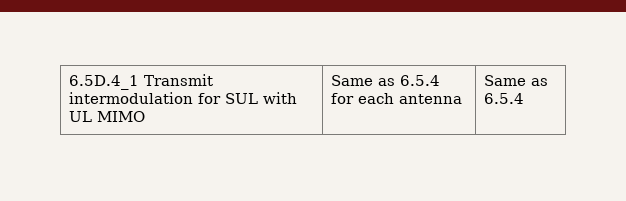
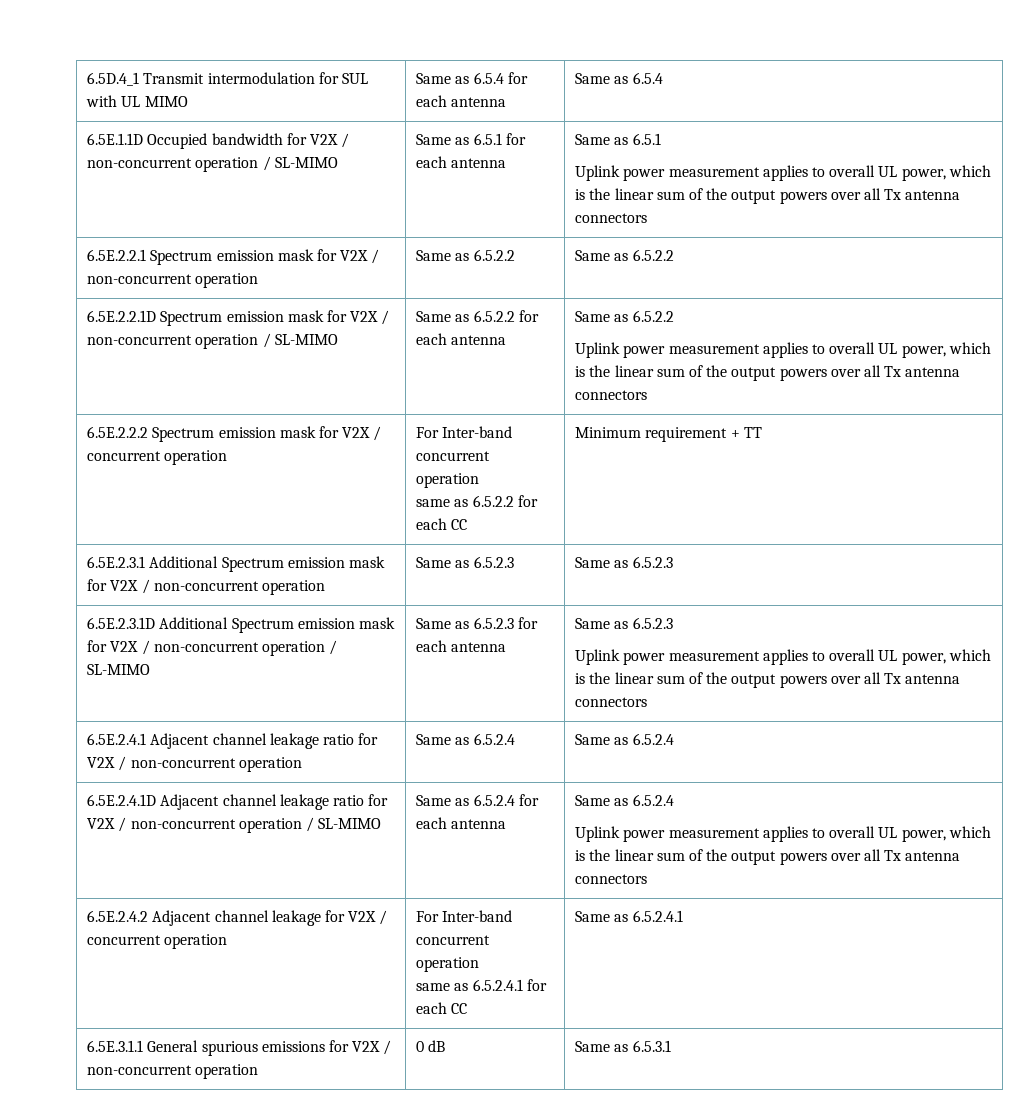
(525, 98) none -> [87,133,350,149] [87,156,338,172] [416,133,526,145] [416,156,507,168] [575,133,661,145] [575,165,991,181] [575,188,961,204] [575,213,648,223] [87,249,380,265] [87,273,259,288] [416,249,515,261] [575,249,674,261] [87,310,390,326] [87,333,338,349] [416,310,539,322] [416,333,507,345] [575,310,674,322] [575,342,991,358] [575,365,961,381] [575,390,648,400] [87,426,382,442] [87,450,228,465] [416,426,513,438] [416,451,491,461] [416,473,480,488] [416,495,538,507] [416,518,468,530] [575,427,762,442] [87,556,386,572] [87,579,326,595] [416,556,514,568] [575,556,673,568] [87,617,396,633] [87,640,338,656] [87,664,151,675] [416,617,538,629] [416,640,507,652] [575,617,673,629] [575,649,991,665] [575,672,961,688] [575,697,648,707] [87,733,379,749] [87,756,302,772] [416,733,515,745] [575,733,674,745] [87,794,389,810] [87,817,382,833] [416,794,539,806] [416,817,507,829] [575,794,674,806] [575,826,991,842] [575,849,961,865] [575,874,648,884] [87,910,388,926] [87,934,228,949] [416,910,513,922] [416,935,491,945] [416,957,480,972] [416,979,547,991] [416,1002,468,1014] [575,910,683,922] [87,1040,392,1056] [87,1064,259,1079] [416,1040,446,1052] [575,1040,671,1052] // 6.5E.1.1D Occupied bandwidth for V2X / non-concurrent operation / SL-MIMO | Same as 6.5.1 for each antenna | Same as 6.5.1 // Uplink power measurement applies to overall UL power, which is the linear sum of the output powers over all Tx antenna connectors // 6.5E.2.2.1 Spectrum emission mask for V2X / non-concurrent operation | Same as 6.5.2.2 | Same as 6.5.2.2 // 6.5E.2.2.1D Spectrum emission mask for V2X / non-concurrent operation / SL-MIMO | Same as 6.5.2.2 for each antenna | Same as 6.5.2.2 // Uplink power measurement applies to overall UL power, which is the linear sum of the output powers over all Tx antenna connectors // 6.5E.2.2.2 Spectrum emission mask for V2X / concurrent operation | For Inter-band concurrent operation // same as 6.5.2.2 for each CC | Minimum requirement + TT // 6.5E.2.3.1 Additional Spectrum emission mask for V2X / non-concurrent operation | Same as 6.5.2.3 | Same as 6.5.2.3 // 6.5E.2.3.1D Additional Spectrum emission mask for V2X / non-concurrent operation / SL-MIMO | Same as 6.5.2.3 for each antenna | Same as 6.5.2.3 // Uplink power measurement applies to overall UL power, which is the linear sum of the output powers over all Tx antenna connectors // 6.5E.2.4.1 Adjacent channel leakage ratio for V2X / non-concurrent operation | Same as 6.5.2.4 | Same as 6.5.2.4 // 6.5E.2.4.1D Adjacent channel leakage ratio for V2X / non-concurrent operation / SL-MIMO | Same as 6.5.2.4 for each antenna | Same as 6.5.2.4 // Uplink power measurement applies to overall UL power, which is the linear sum of the output powers over all Tx antenna connectors // 6.5E.2.4.2 Adjacent channel leakage for V2X / concurrent operation | For Inter-band concurrent operation // same as 6.5.2.4.1 for each CC | Same as 6.5.2.4.1 // 6.5E.3.1.1 General spurious emissions for V2X / non-concurrent operation | 0 dB | Same as 6.5.3.1

